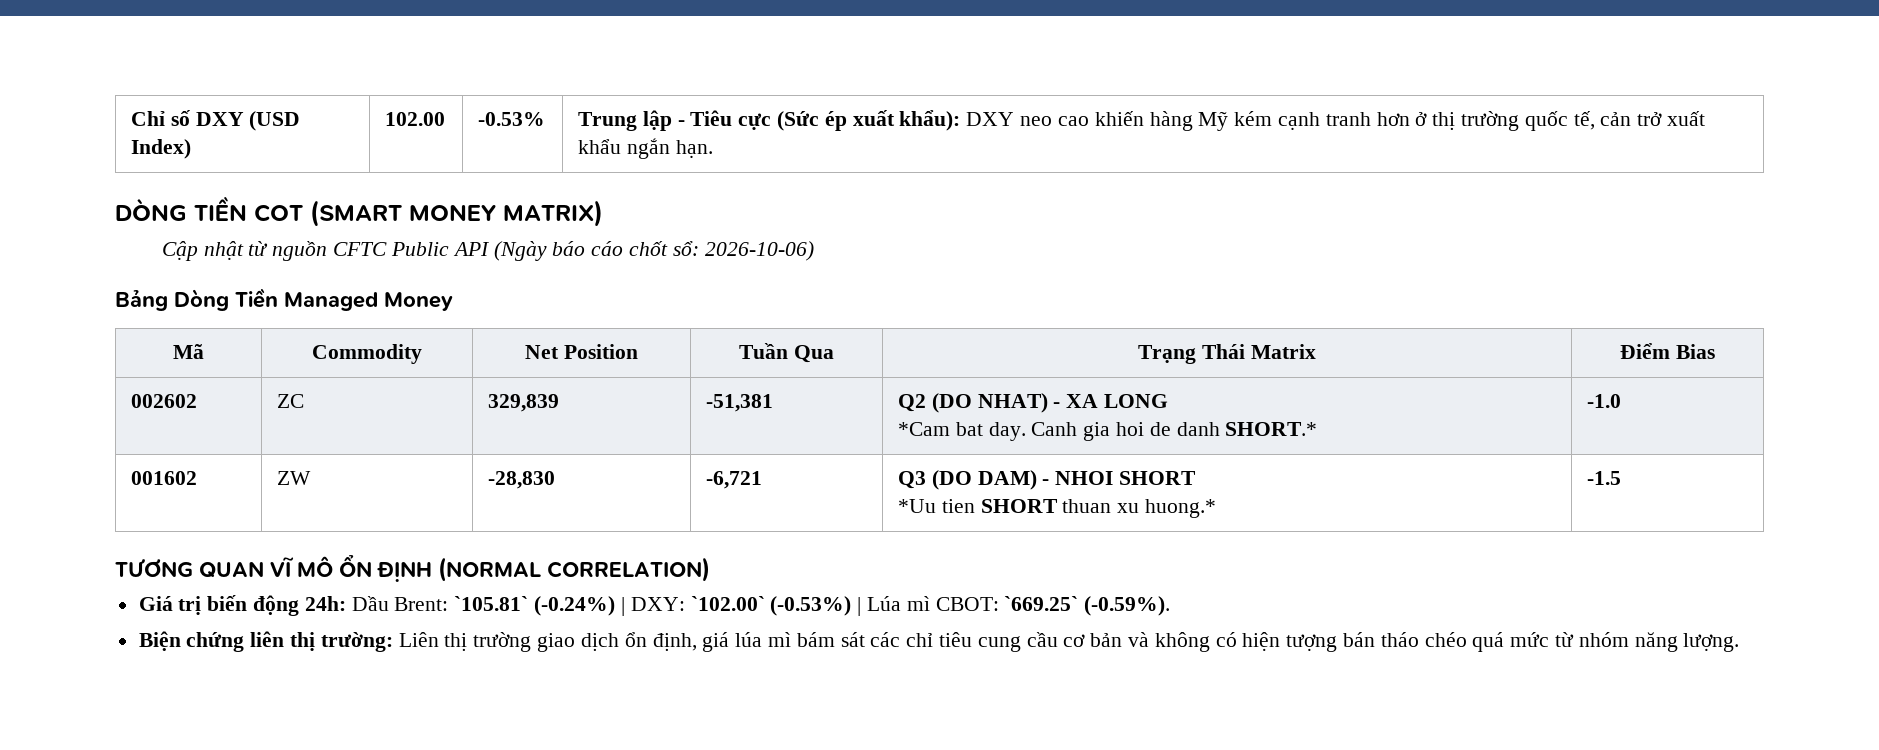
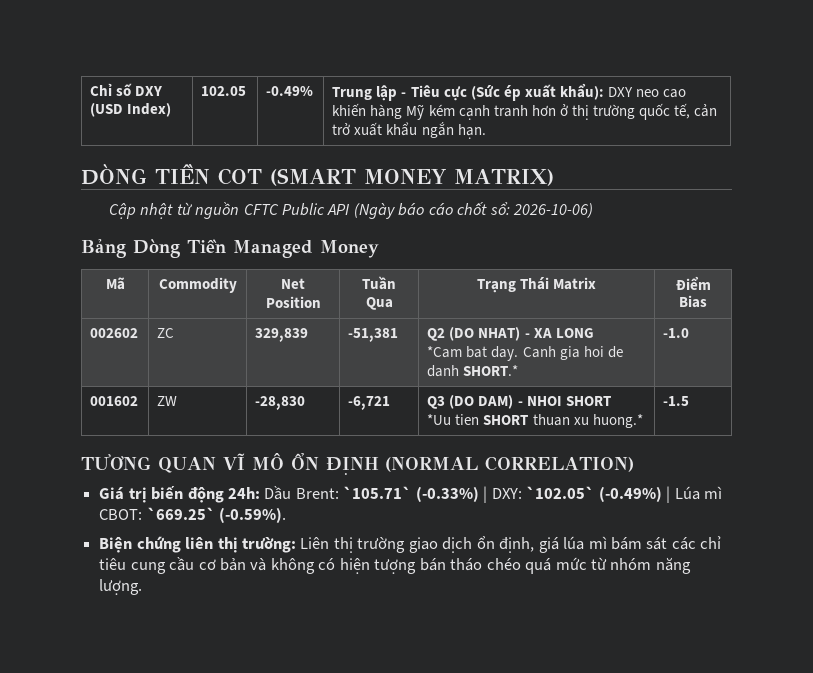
[385,112,446,126] [478,112,546,126] 102.00 | -0.53% -> [201,86,247,96] [266,86,314,96] 102.05 | -0.49%
[454,596,852,616] `105.81` (-0.24%) | DXY: `102.00` (-0.53%) -> [343,486,662,503] `105.71` (-0.33%) | DXY: `102.05` (-0.49%)

